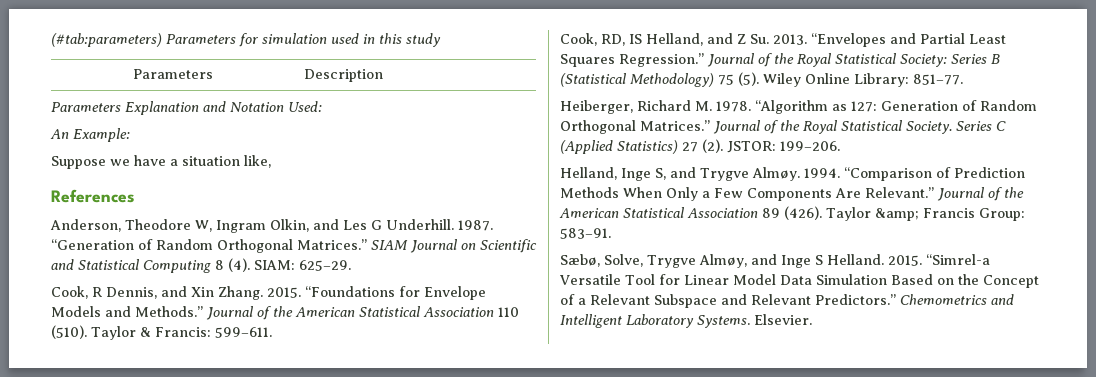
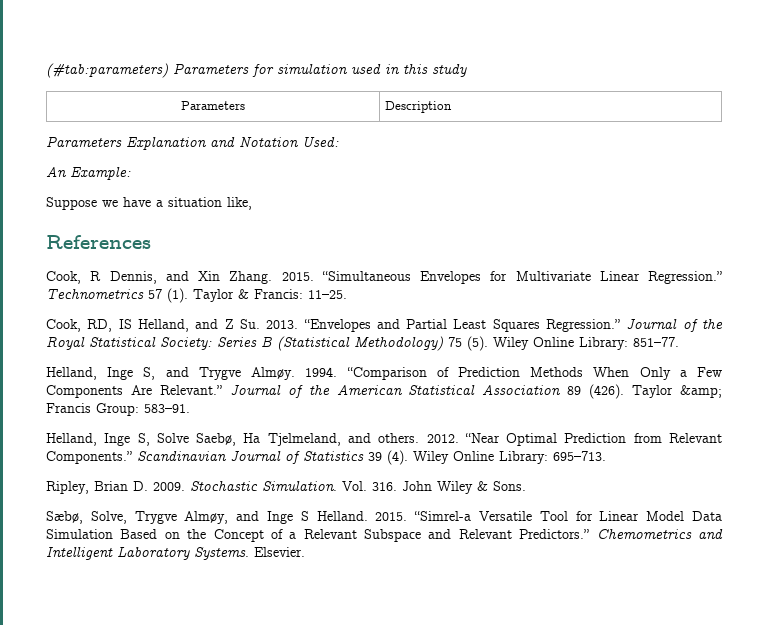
[50,219,493,233] [51,239,537,253] [51,258,351,273] // Anderson, Theodore W, Ingram Olkin, and Les G Underhill. 1987. “Generation of Random Orthogonal Matrices.” SIAM Journal on Scientific and Statistical Computing 8 (4). SIAM: 625–29. -> (151, 242) none
[305,286,486,300] [51,306,519,320] [51,325,87,339] “Foundations for Envelope Models and Methods.” Journal of the American Statistical Association 110 (510). -> [321,271,722,284] [46,288,188,303] “Simultaneous Envelopes for Multivariate Linear Regression.” Technometrics 57 (1).
[214,327,272,338] 599–611. -> [308,290,347,299] 11–25.
[560,100,1037,114] [560,120,1006,134] [560,139,840,154] // Heiberger, Richard M. 1978. “Algorithm as 127: Generation of Random Orthogonal Matrices.” Journal of the Royal Statistical Society. Series C (Applied Statistics) 27 (2). JSTOR: 199–206. -> (679, 342) none
(611, 233) none -> [46,433,722,446] [46,450,606,465] [46,481,526,494] // Helland, Inge S, Solve Saebø, Ha Tjelmeland, and others. 2012. “Near Optimal Prediction from Relevant Components.” Scandinavian Journal of Statistics 39 (4). Wiley Online Library: 695–713. // Ripley, Brian D. 2009. Stochastic Simulation. Vol. 316. John Wiley & Sons.

